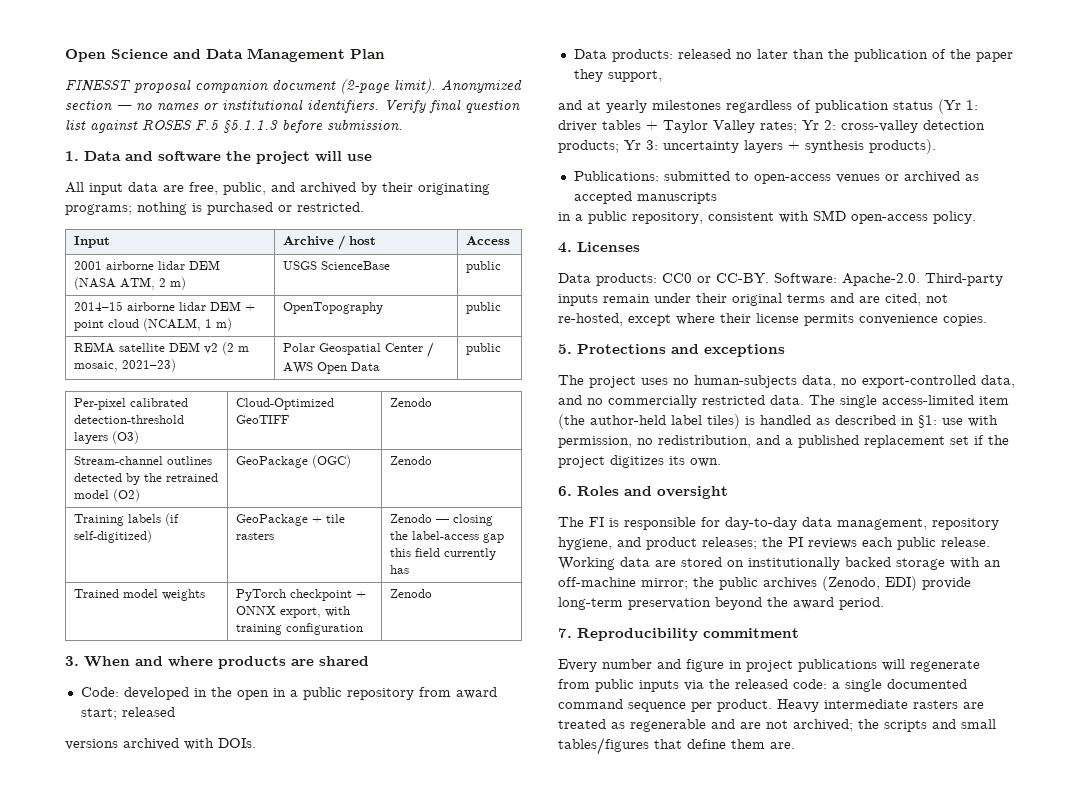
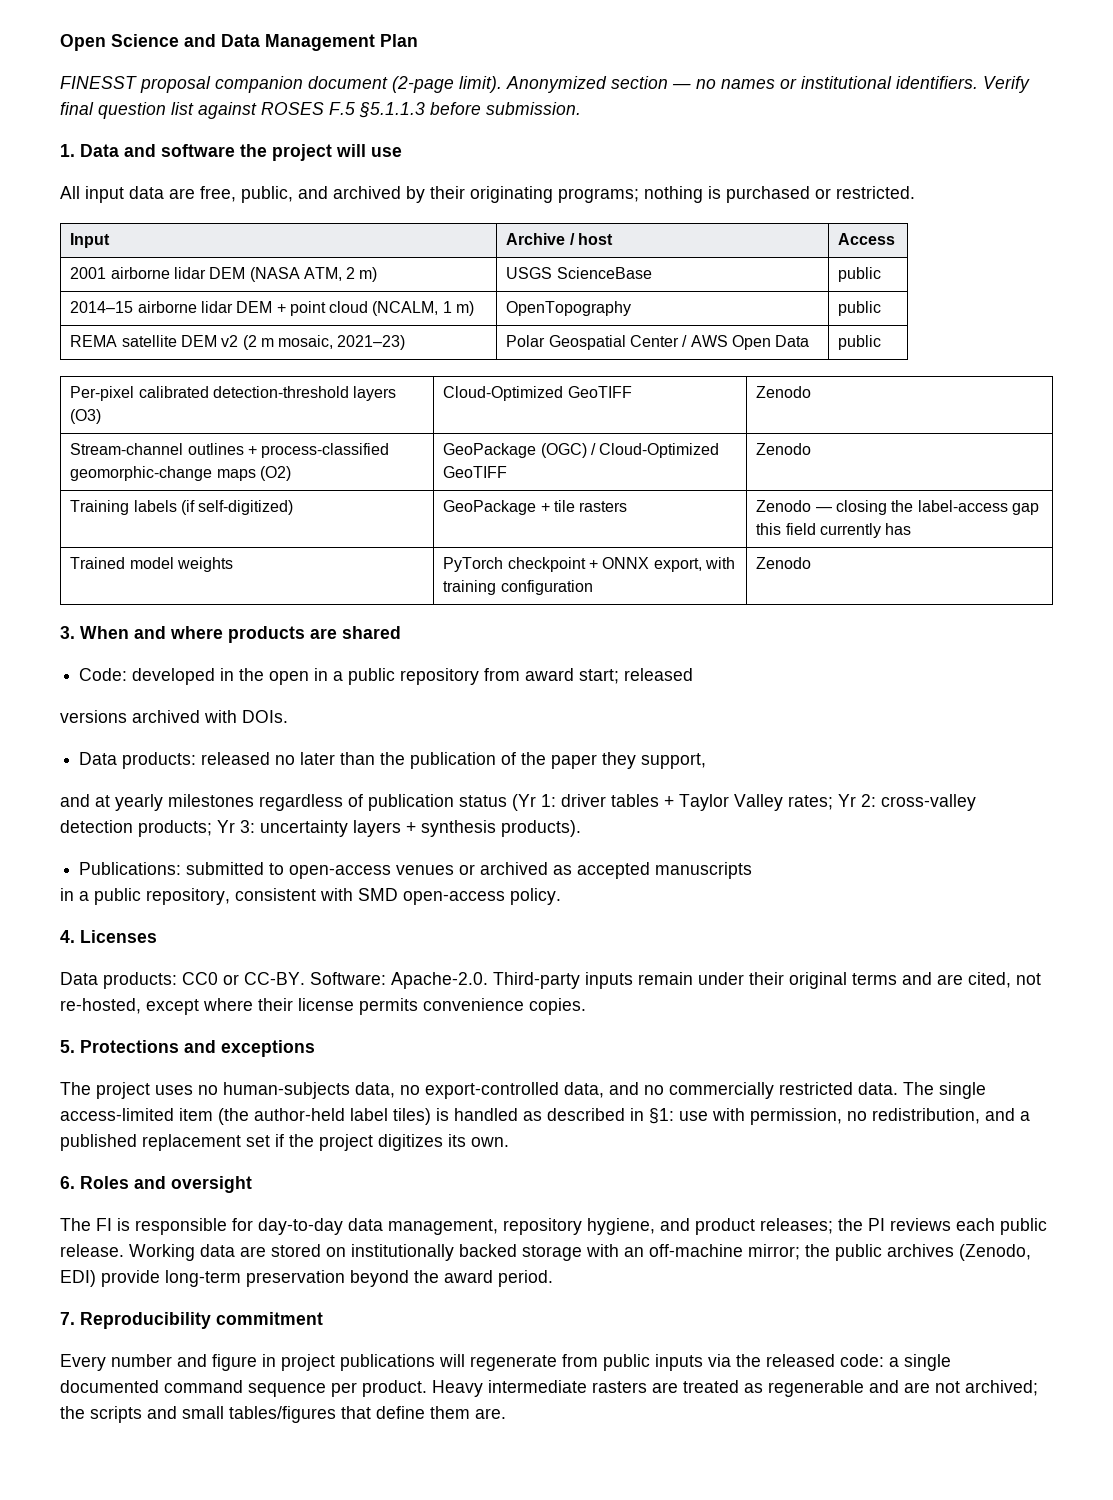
[74,473,219,485] [74,490,110,499] detected by the retrained model -> [247,443,390,458] [70,466,256,481] + process-classified geomorphic-change maps
(352, 461) none -> [590,443,720,458] [443,466,508,478] / Cloud-Optimized GeoTIFF

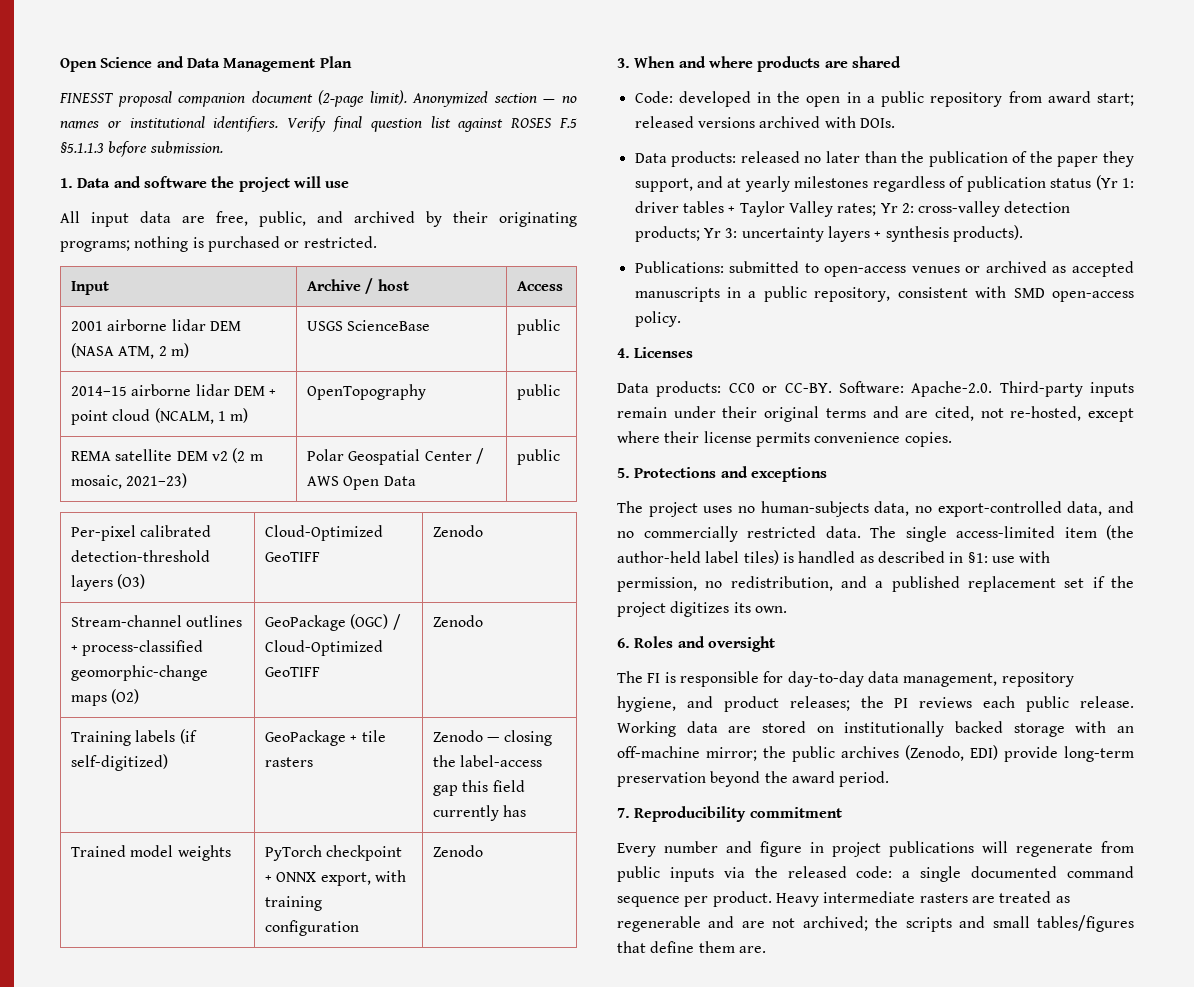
(694, 674) // -> (694, 122) none
(707, 761) // -> (693, 185) none
(753, 870) // -> (720, 294) none

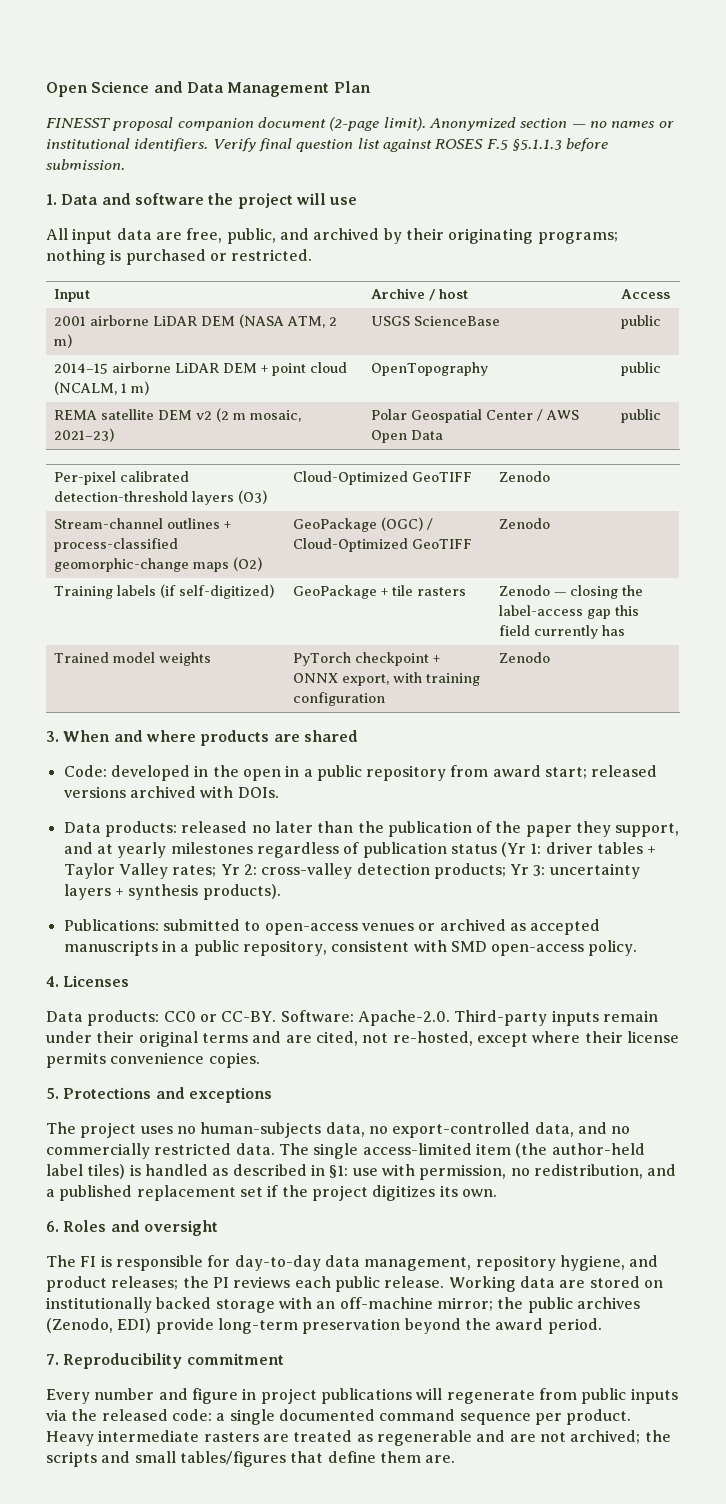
[171,319,206,331] lidar -> [152,316,197,326] LiDAR
[195,384,230,396] lidar -> [174,363,219,373] LiDAR

